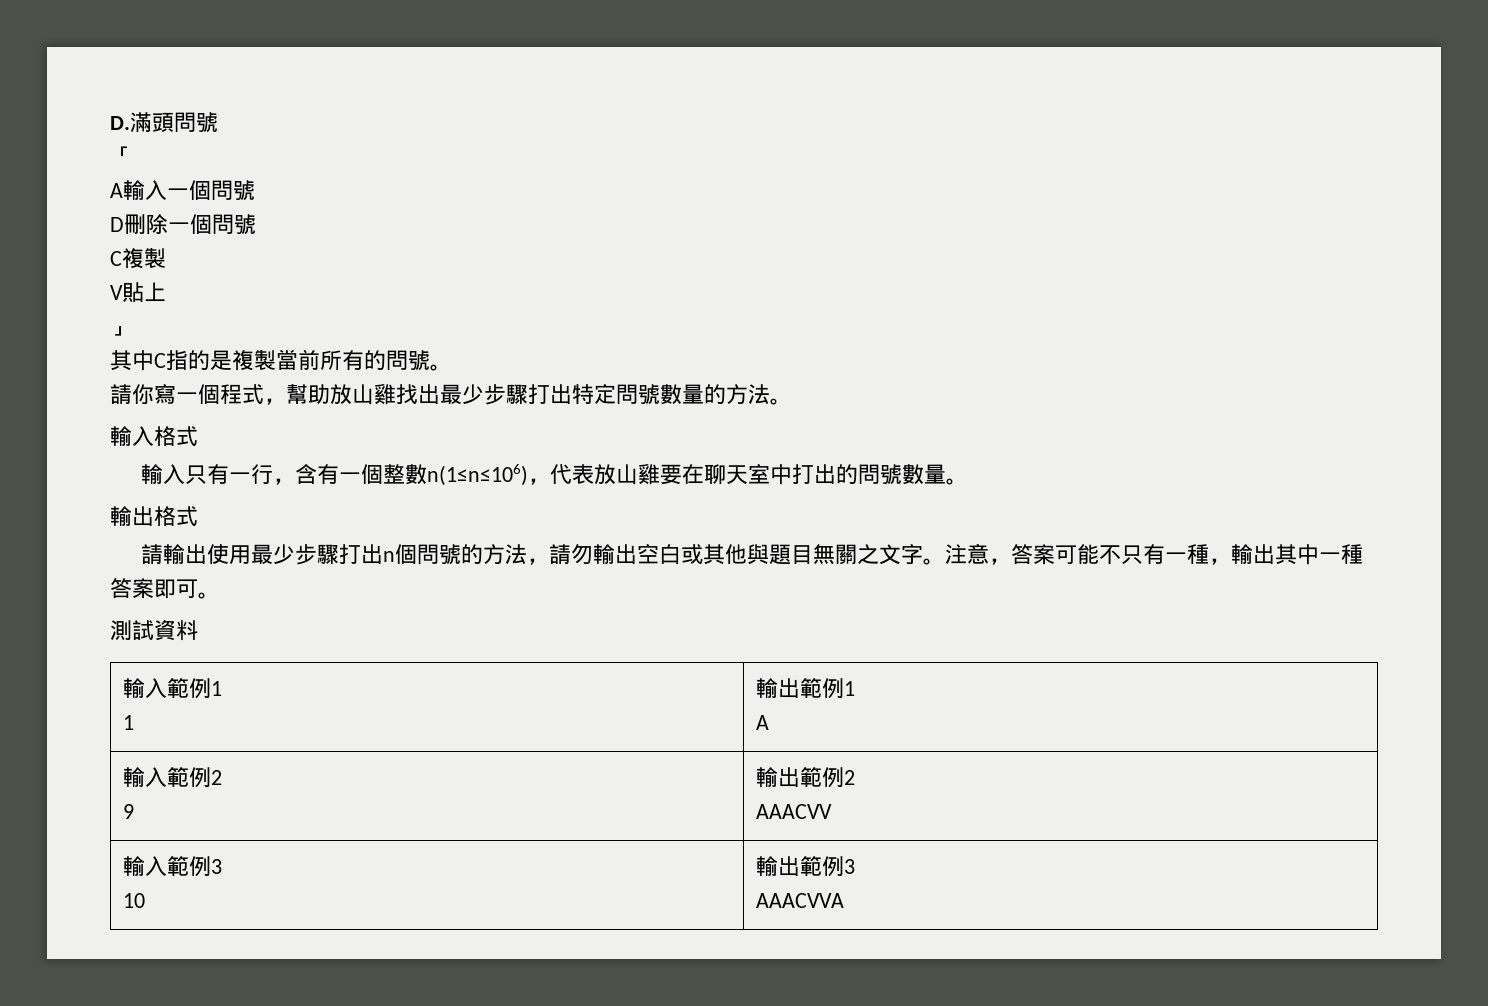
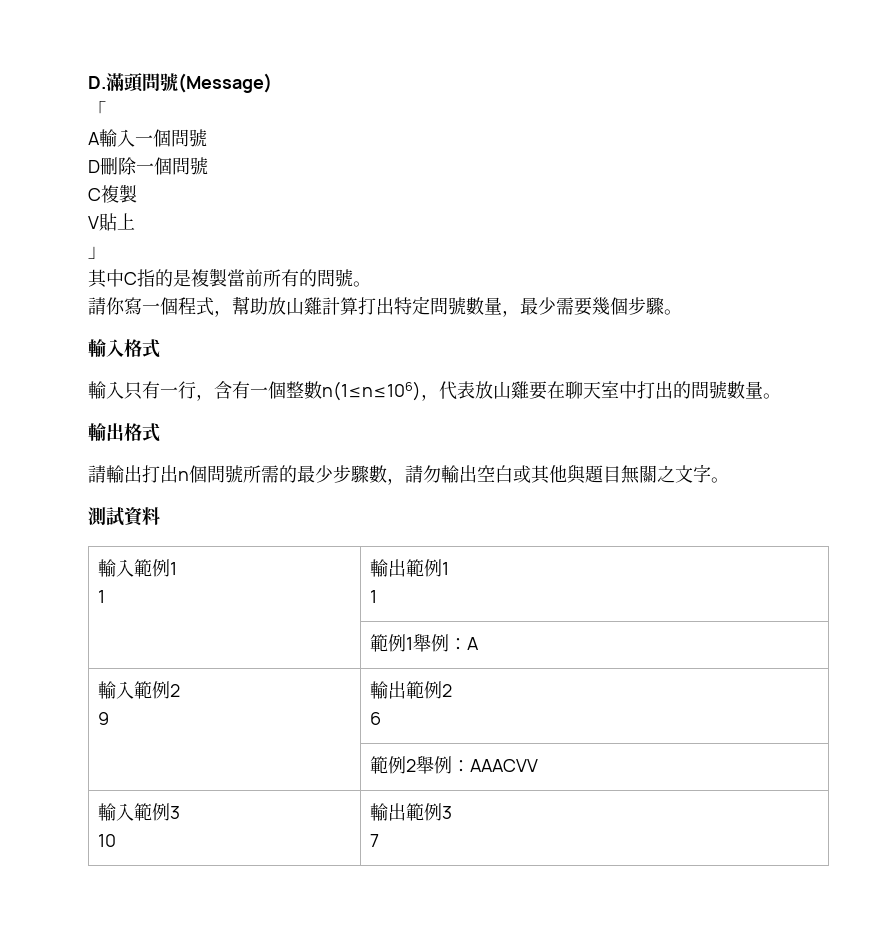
(218, 122) none -> [178,73,272,93] (Message)
[396,384,528,405] 找出最少步驟 -> [322,297,358,315] 計算
[704,384,770,404] 的方法 -> [502,297,664,317] ，最少需要幾個步驟
[207,544,340,565] 使用最少步驟 -> (142, 474) none
[461,544,528,564] 的方法 -> [243,465,387,483] 所需的最少步驟數
[945,543,1364,565] [110,578,220,599] 注意，答案可能不只有一種，輸出其中一種答案即可。 -> (729, 480) none
(855, 688) none -> [370,590,378,603] [370,633,468,652] 1 // | 範例1舉例：
(855, 777) none -> [370,712,382,725] [370,755,471,774] 6 // | 範例2舉例：
[755,893,844,908] AAACVVA -> [370,834,380,847] 7

